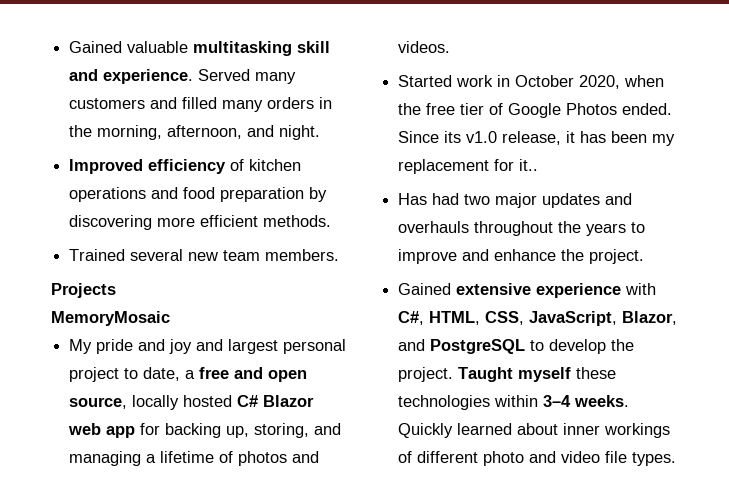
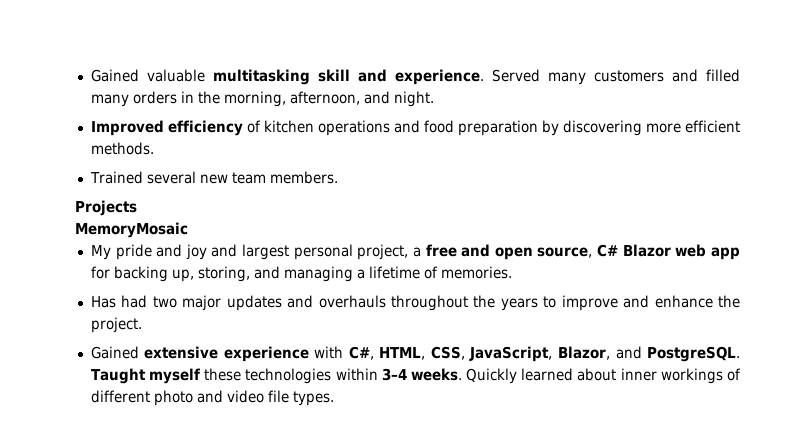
[69,367,181,382] project to date, -> [357,244,409,260] project,
[132,395,233,410] locally hosted -> (593, 252) none
[238,451,320,466] [398,41,451,53] [398,75,665,89] [398,103,673,118] [398,131,676,146] [398,159,539,174] photos and videos. // Started work in October 2020, when the free tier of Google Photos ended. Since its v1.0 release, it has been my replacement for it.. -> [440,266,512,279] memories.
[430,339,635,354] [398,367,454,382] PostgreSQL to develop the project. -> [647,346,740,362] PostgreSQL.

